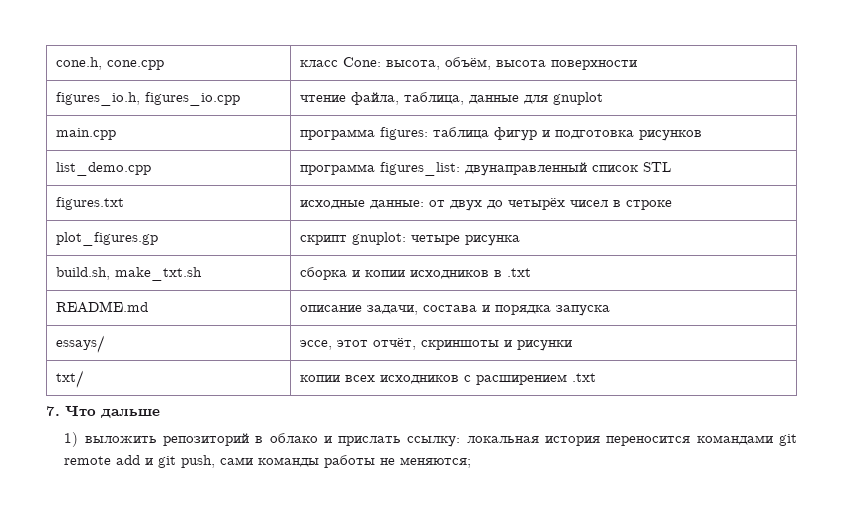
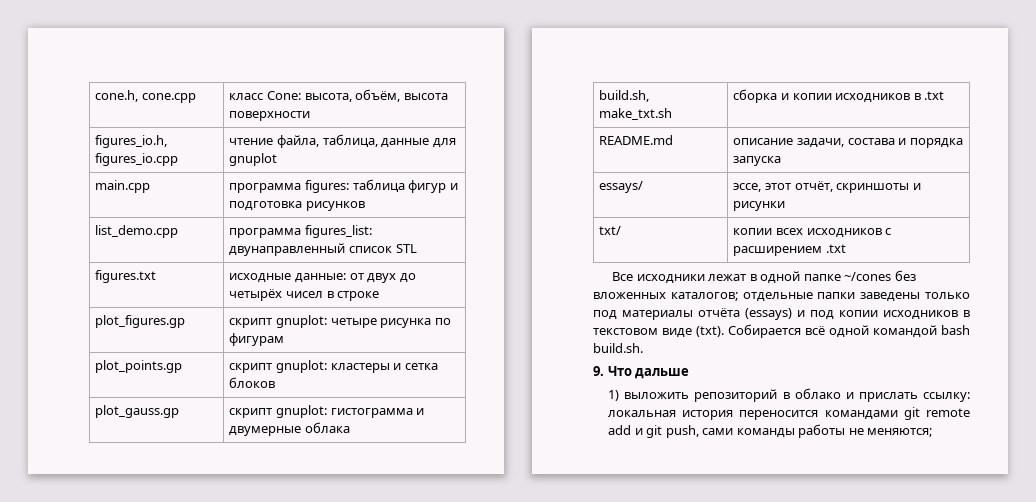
(520, 240) none -> [434,318,451,325] [229,333,285,346] [95,360,183,373] [229,360,438,373] [229,377,276,388] [95,405,180,418] [229,405,425,418] [229,422,350,436] по фигурам // plot_points.gp | скрипт gnuplot: кластеры и сетка блоков // plot_gauss.gp | скрипт gnuplot: гистограмма и двумерные облака
[46,406,60,416] 7. -> [612,270,916,284] [593,292,970,302] [593,308,970,320] [593,324,970,338] [593,343,643,353] [593,366,604,376] Все исходники лежат в одной папке ~/cones без вложенных каталогов; отдельные папки заведены только под материалы отчёта (essays) и под копии исходников в текстовом виде (txt). Собирается всё одной командой bash build.sh. // 9.

